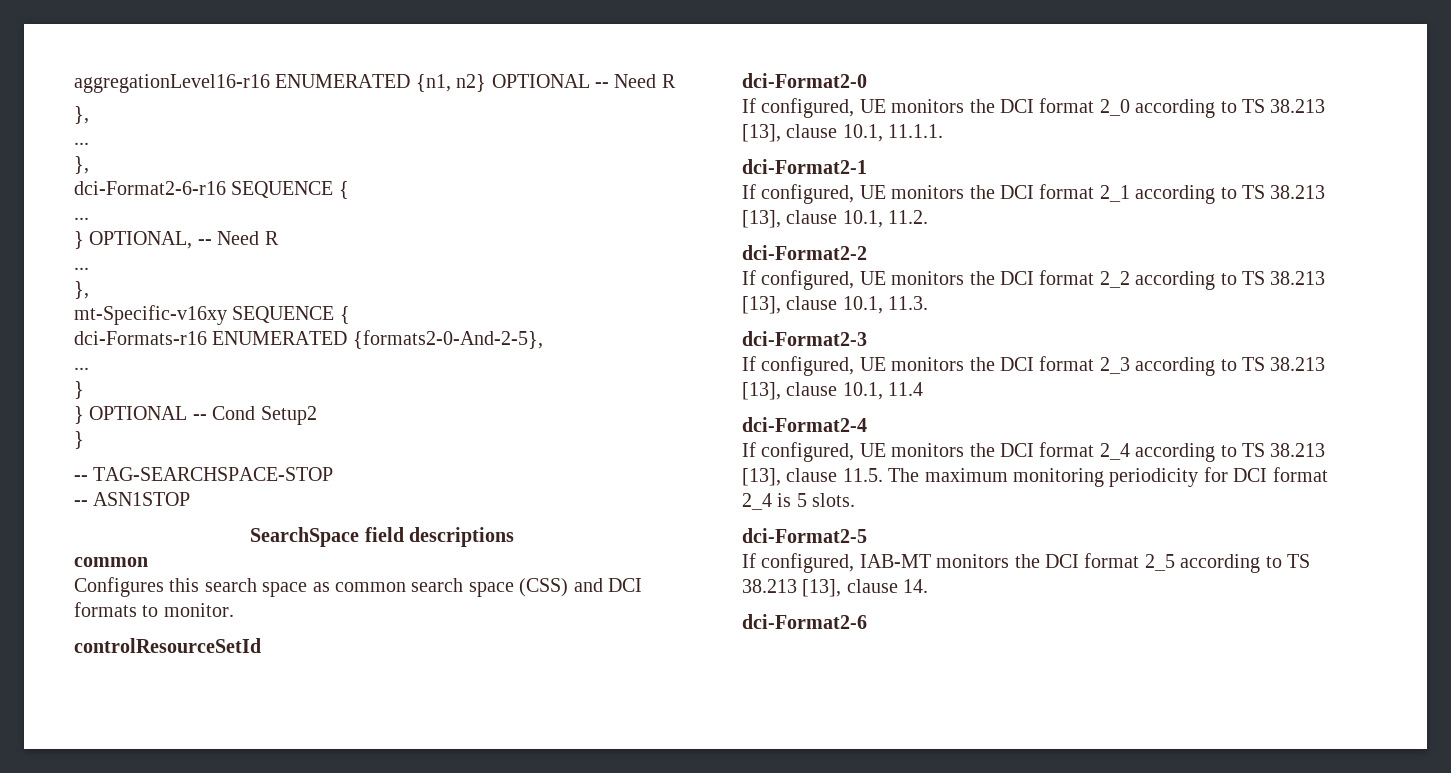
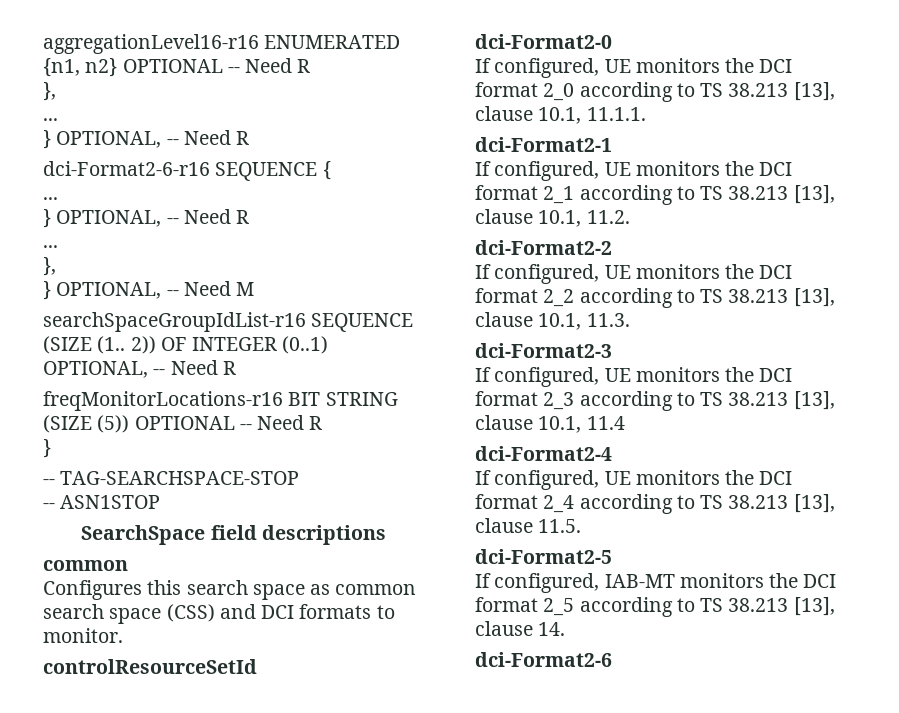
[74,156,89,174] }, -> [43,130,250,149] } OPTIONAL, -- Need R
[74,305,350,325] [74,330,543,349] [74,367,89,370] [74,381,84,399] [74,406,317,425] mt-Specific-v16xy SEQUENCE { // dci-Formats-r16 ENUMERATED {formats2-0-And-2-5}, // ... // } // } OPTIONAL -- Cond Setup2 -> [43,281,255,300] [43,312,414,332] [43,336,329,354] [43,360,236,378] [43,391,398,411] [43,415,323,433] } OPTIONAL, -- Need M // searchSpaceGroupIdList-r16 SEQUENCE (SIZE (1.. 2)) OF INTEGER (0..1) OPTIONAL, -- Need R // freqMonitorLocations-r16 BIT STRING (SIZE (5)) OPTIONAL -- Need R
[888,467,1328,487] [742,493,856,510] The maximum monitoring periodicity for DCI format 2_4 is 5 slots. -> (582, 526) none

